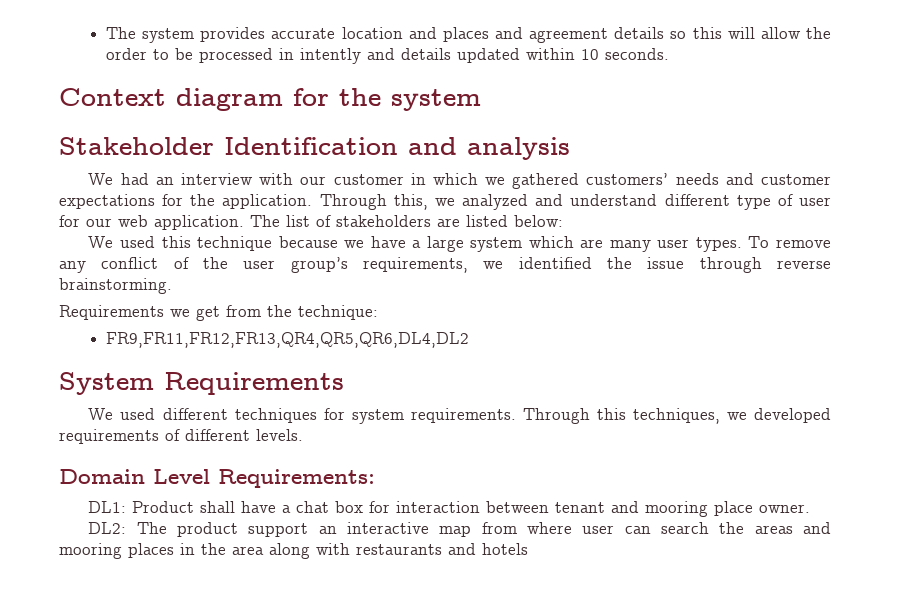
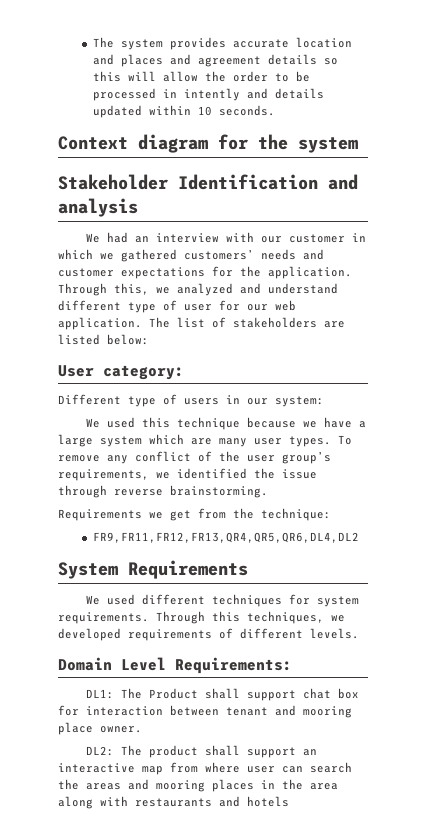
(563, 221) none -> [58,365,184,380] [58,394,324,407] // User category: // Different type of users in our system:
(127, 507) none -> [121,688,143,699] The
[241,501,292,513] have a -> [247,690,297,701] support
(239, 529) none -> [205,745,241,756] shall

